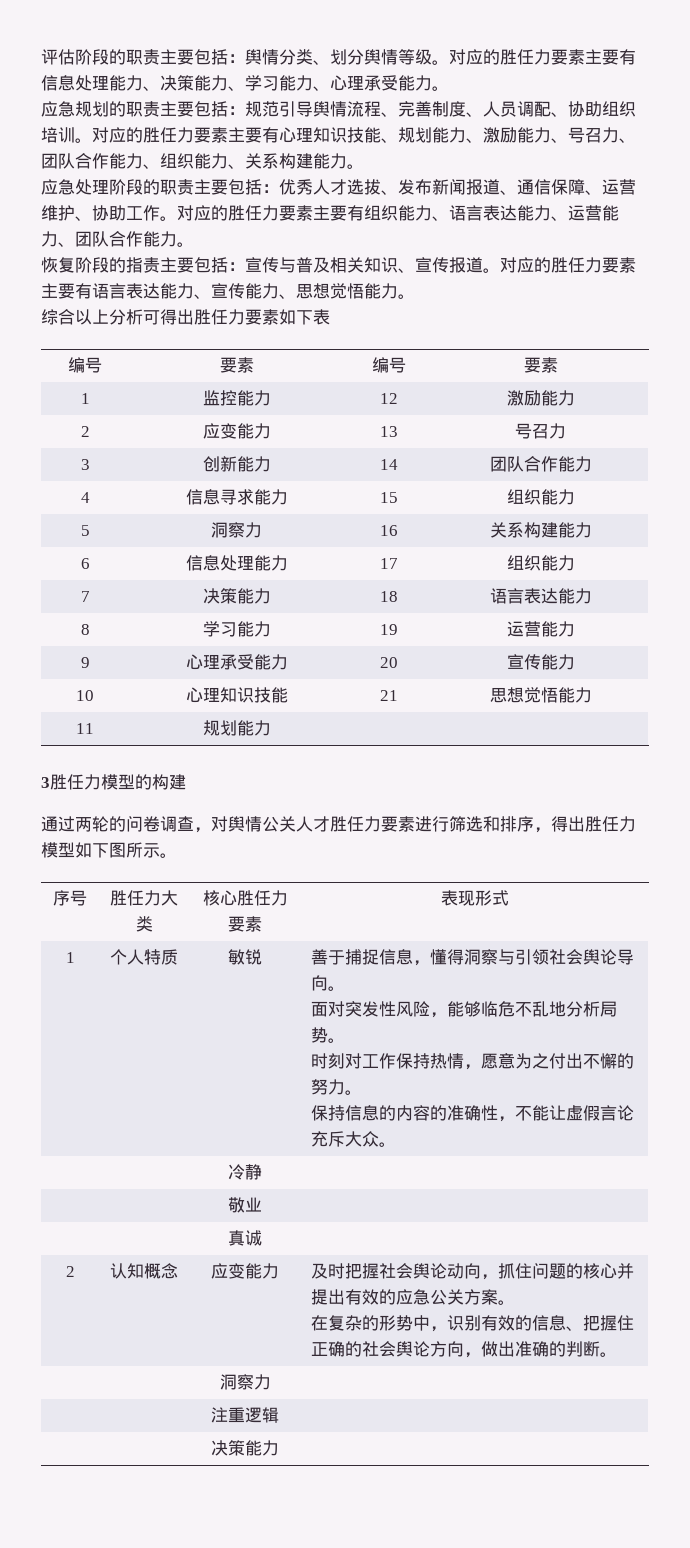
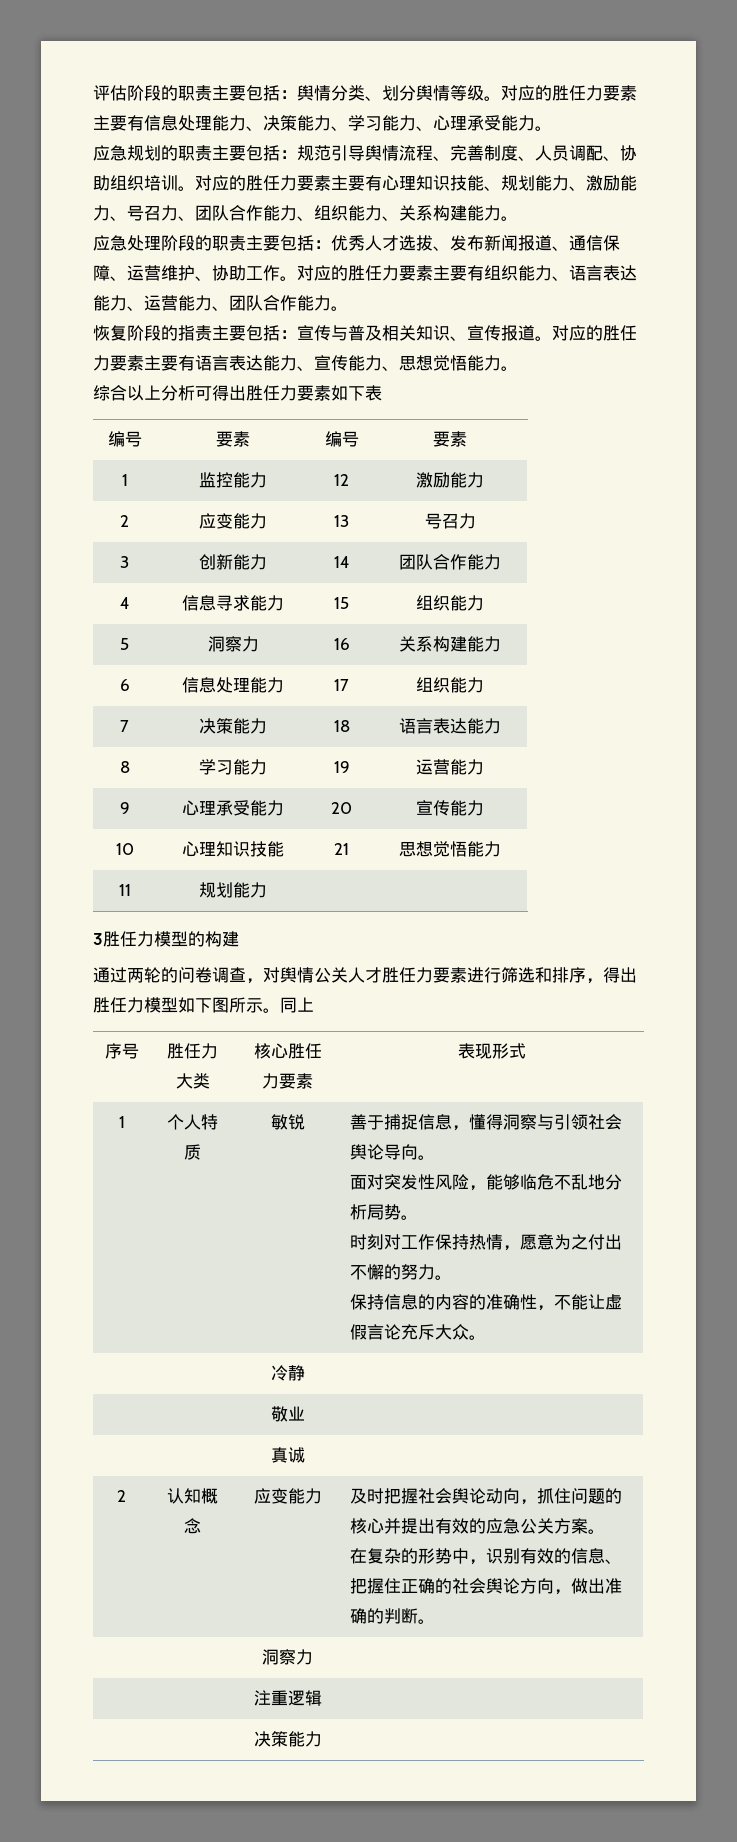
(177, 855) none -> [280,997,314,1013] 同上

